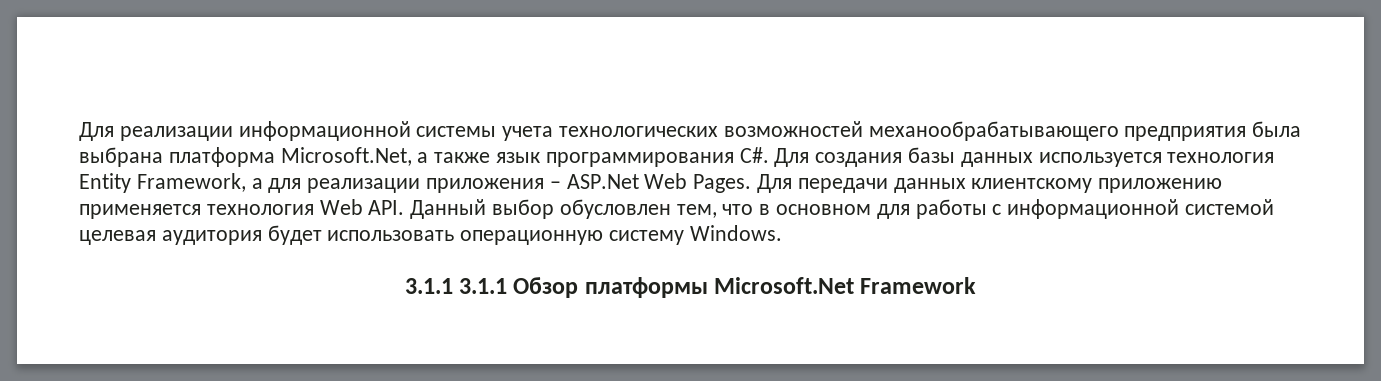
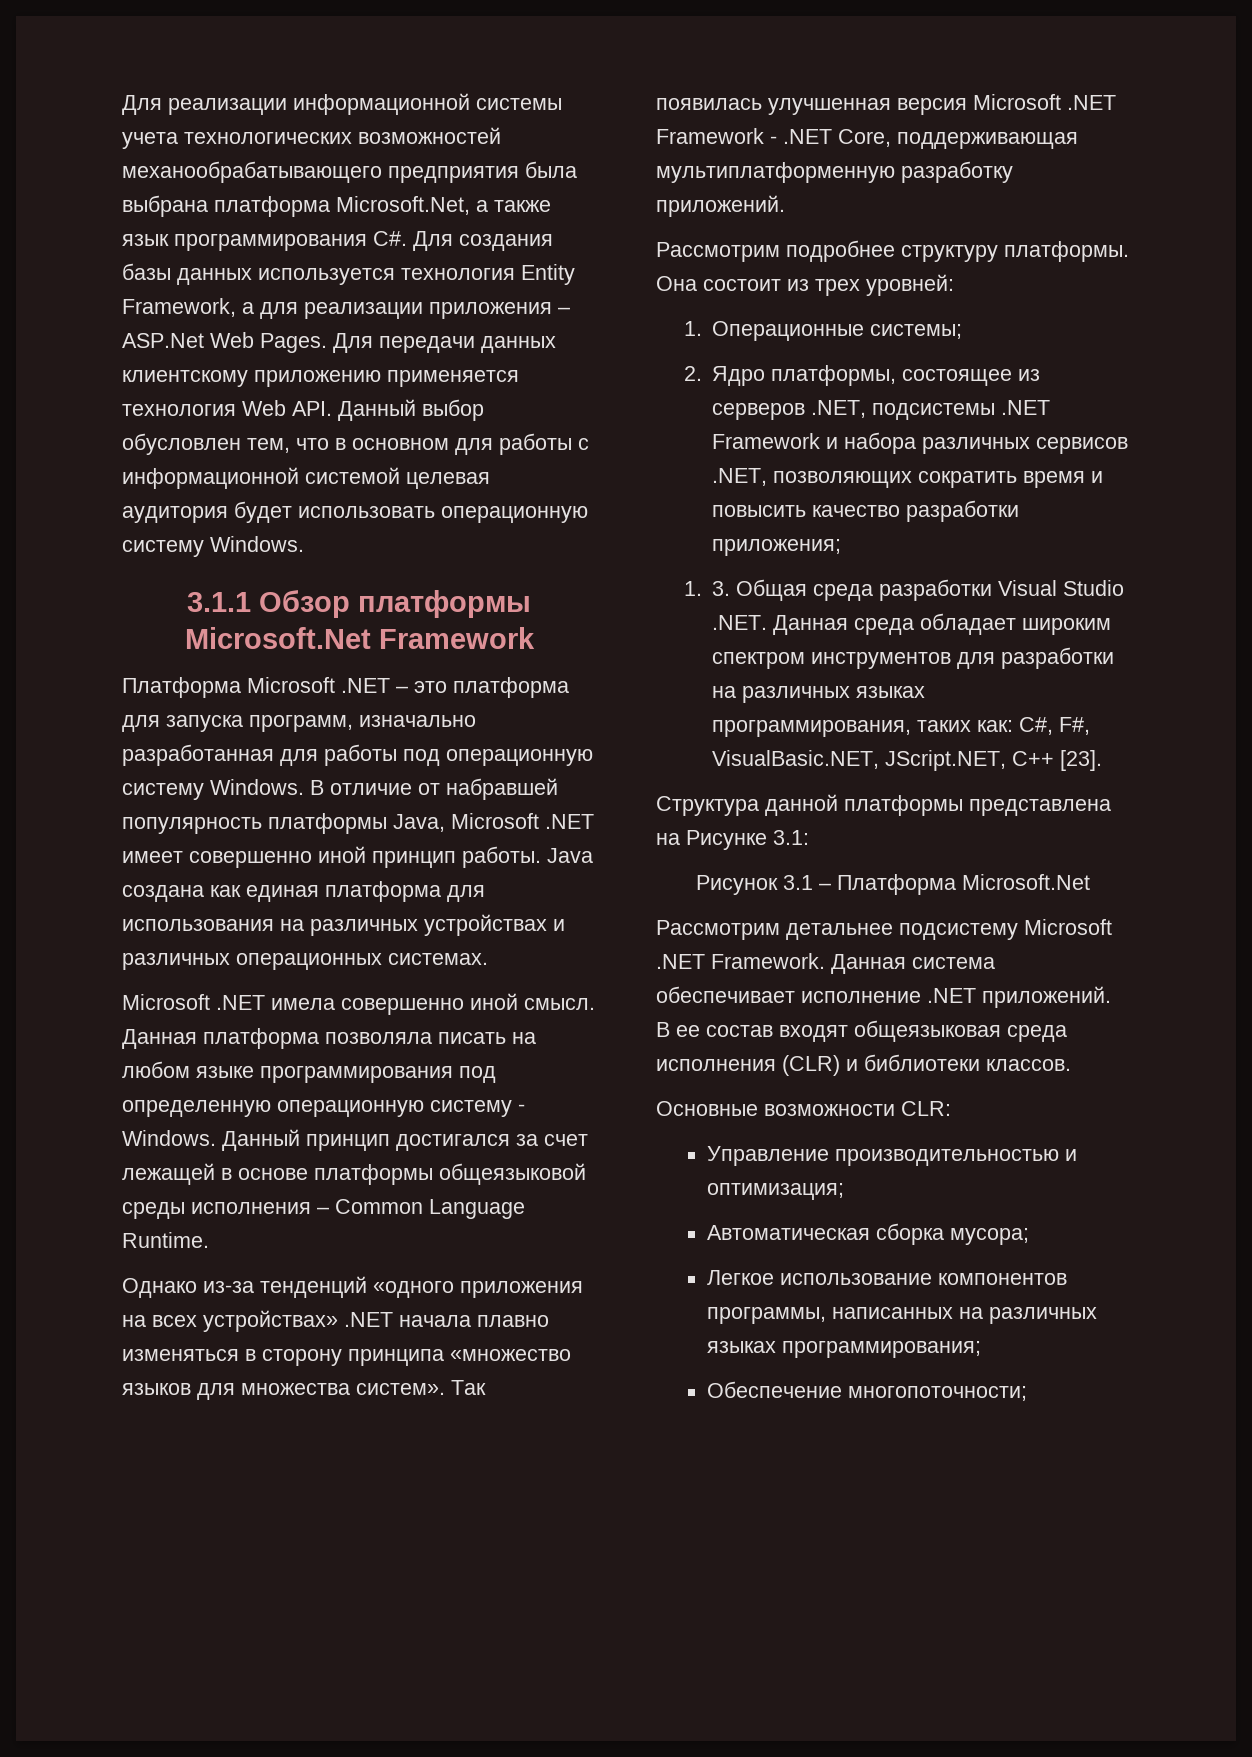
[458,278,507,294] 3.1.1 -> (251, 602) none
(977, 285) none -> [122,677,569,698] [122,715,476,732] [122,744,593,766] [122,778,558,800] [122,813,594,834] [122,846,593,868] [122,881,485,902] [122,914,565,936] [122,953,488,970] [122,993,595,1015] [122,1028,536,1049] [122,1061,496,1083] [122,1100,525,1117] [122,1129,588,1151] [122,1163,586,1185] [122,1199,525,1219] [122,1232,209,1248] [122,1276,583,1298] [122,1310,549,1332] [122,1349,571,1366] [122,1380,486,1400] [656,94,1116,115] [656,128,1078,149] [656,161,1013,183] [656,195,785,217] [656,240,1129,262] [656,274,954,296] [683,321,963,341] [683,365,1041,386] [712,400,1051,420] [712,432,1129,454] [712,468,1104,488] [712,500,1020,522] [712,539,842,556] [683,579,1125,601] [712,613,1112,635] [712,647,1115,669] [712,686,926,703] [712,717,1091,737] [712,750,1103,771] [656,794,1111,816] [656,830,809,850] [696,874,1090,895] [656,919,1112,940] [656,953,995,974] [656,986,1111,1008] [656,1020,1067,1042] [656,1054,1071,1076] [656,1101,951,1116] [707,1146,1078,1166] [707,1183,845,1200] [707,1223,1030,1245] [707,1270,1068,1285] [707,1307,1098,1324] [707,1341,982,1358] [707,1381,1028,1401] // Платформа Microsoft .NET – это платформа для запуска программ, изначально разработанная для работы под операционную систему Windows. В отличие от набравшей популярность платформы Java, Microsoft .NET имеет совершенно иной принцип работы. Java создана как единая платформа для использования на различных устройствах и различных операционных системах. // Microsoft .NET имела совершенно иной смысл. Данная платформа позволяла писать на любом языке программирования под определенную операционную систему - Windows. Данный принцип достигался за счет лежащей в основе платформы общеязыковой среды исполнения – Common Language Runtime. // Однако из-за тенденций «одного приложения на всех устройствах» .NET начала плавно изменяться в сторону принципа «множество языков для множества систем». Так появилась улучшенная версия Microsoft .NET Framework - .NET Core, поддерживающая мультиплатформенную разработку приложений. // Рассмотрим подробнее структуру платформы. Она состоит из трех уровней: // 1. Операционные системы; // 2. Ядро платформы, состоящее из серверов .NET, подсистемы .NET Framework и набора различных сервисов .NET, позволяющих сократить время и повысить качество разработки приложения; // 1. 3. Общая среда разработки Visual Studio .NET. Данная среда обладает широким спектром инструментов для разработки на различных языках программирования, таких как: C#, F#, VisualBasic.NET, JScript.NET, C++ [23]. // Структура данной платформы представлена на Рисунке 3.1: // Рисунок 3.1 – Платформа Microsoft.Net // Рассмотрим детальнее подсистему Microsoft .NET Framework. Данная система обеспечивает исполнение .NET приложений. В ее состав входят общеязыковая среда исполнения (CLR) и библиотеки классов. // Основные возможности CLR: // Управление производительностью и оптимизация; // Автоматическая сборка мусора; // Легкое использование компонентов программы, написанных на различных языках программирования; // Обеспечение многопоточности;

